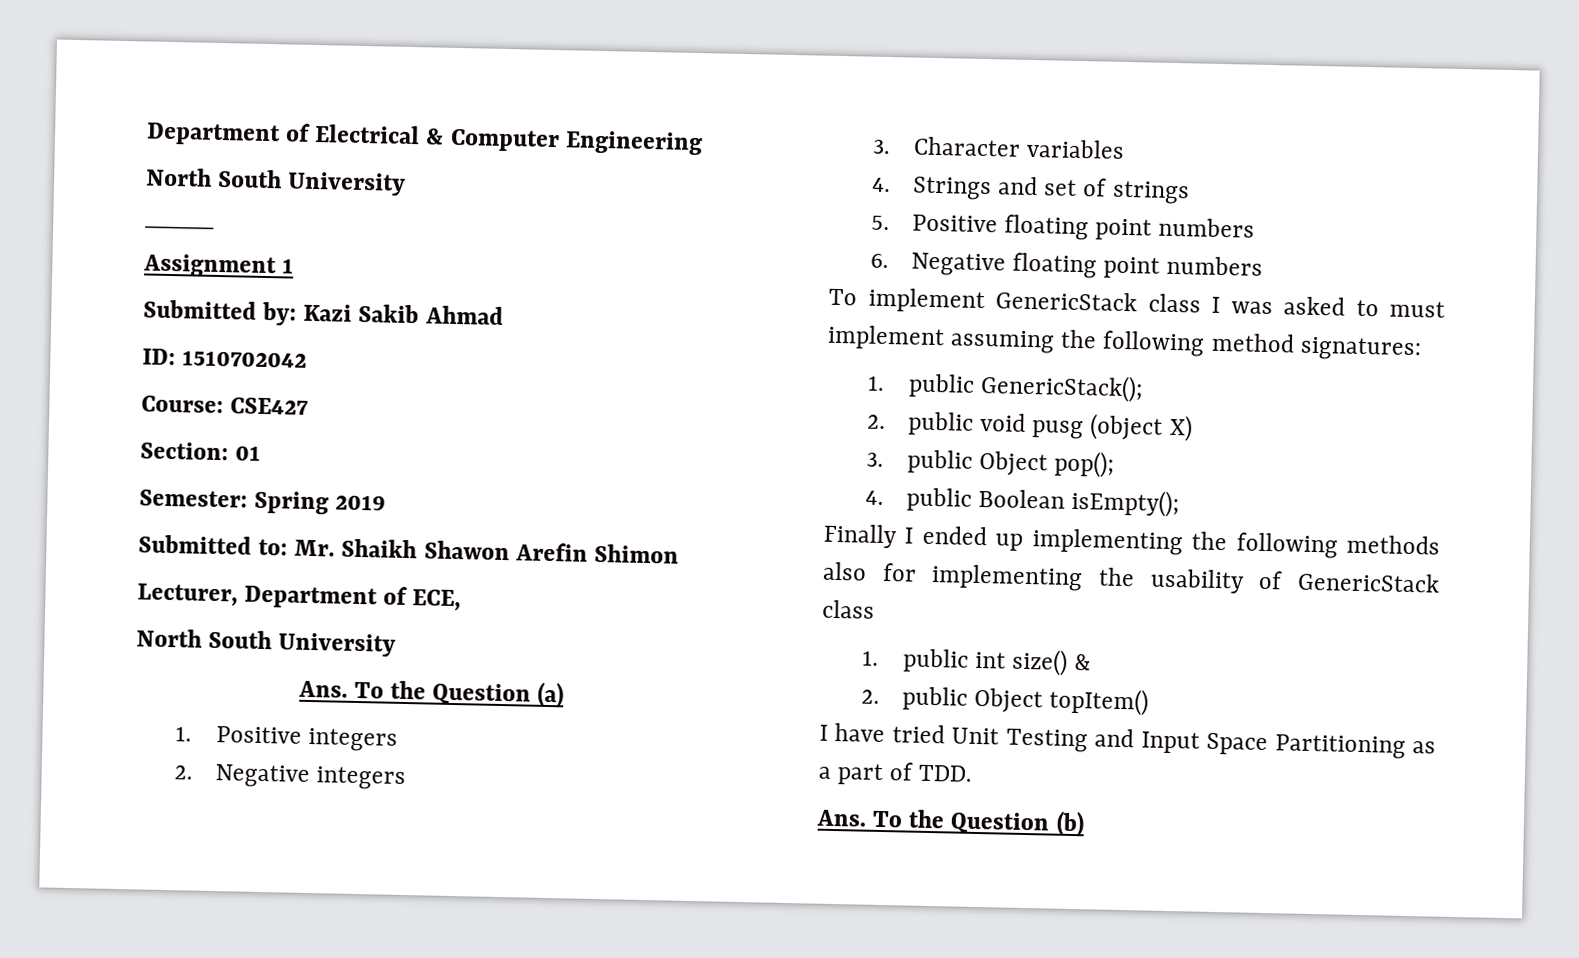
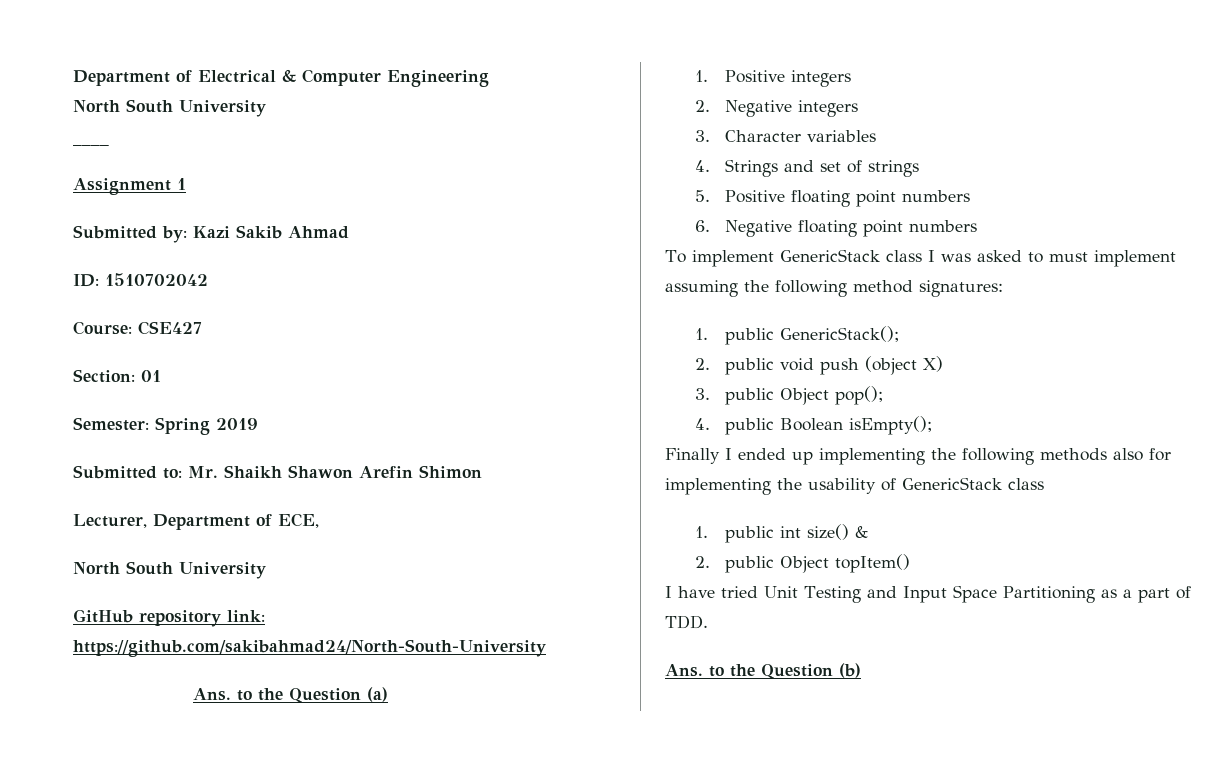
[297,680,384,699] // Ans. To -> [73,609,265,627] [73,639,546,657] [192,688,252,701] // GitHub repository link: https://github.com/sakibahmad24/North-South-University // Ans. to
[1031,420,1085,440] pusg -> [819,358,859,375] push
[872,810,904,828] To -> [709,666,724,677] to

